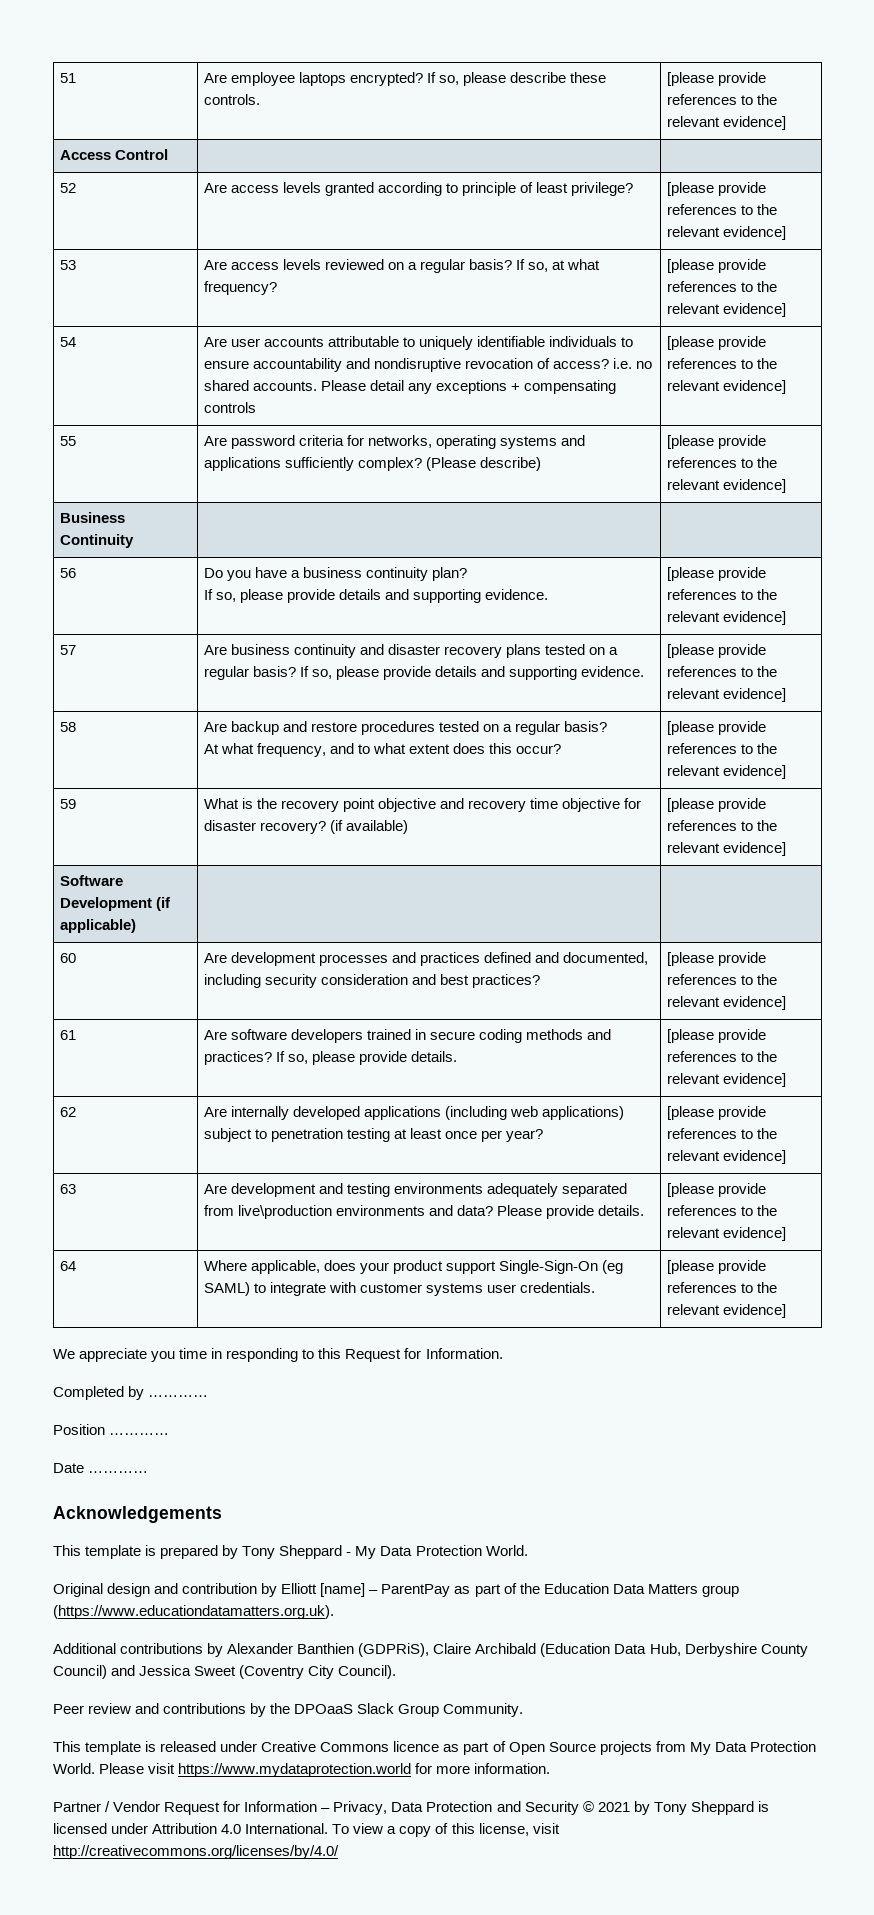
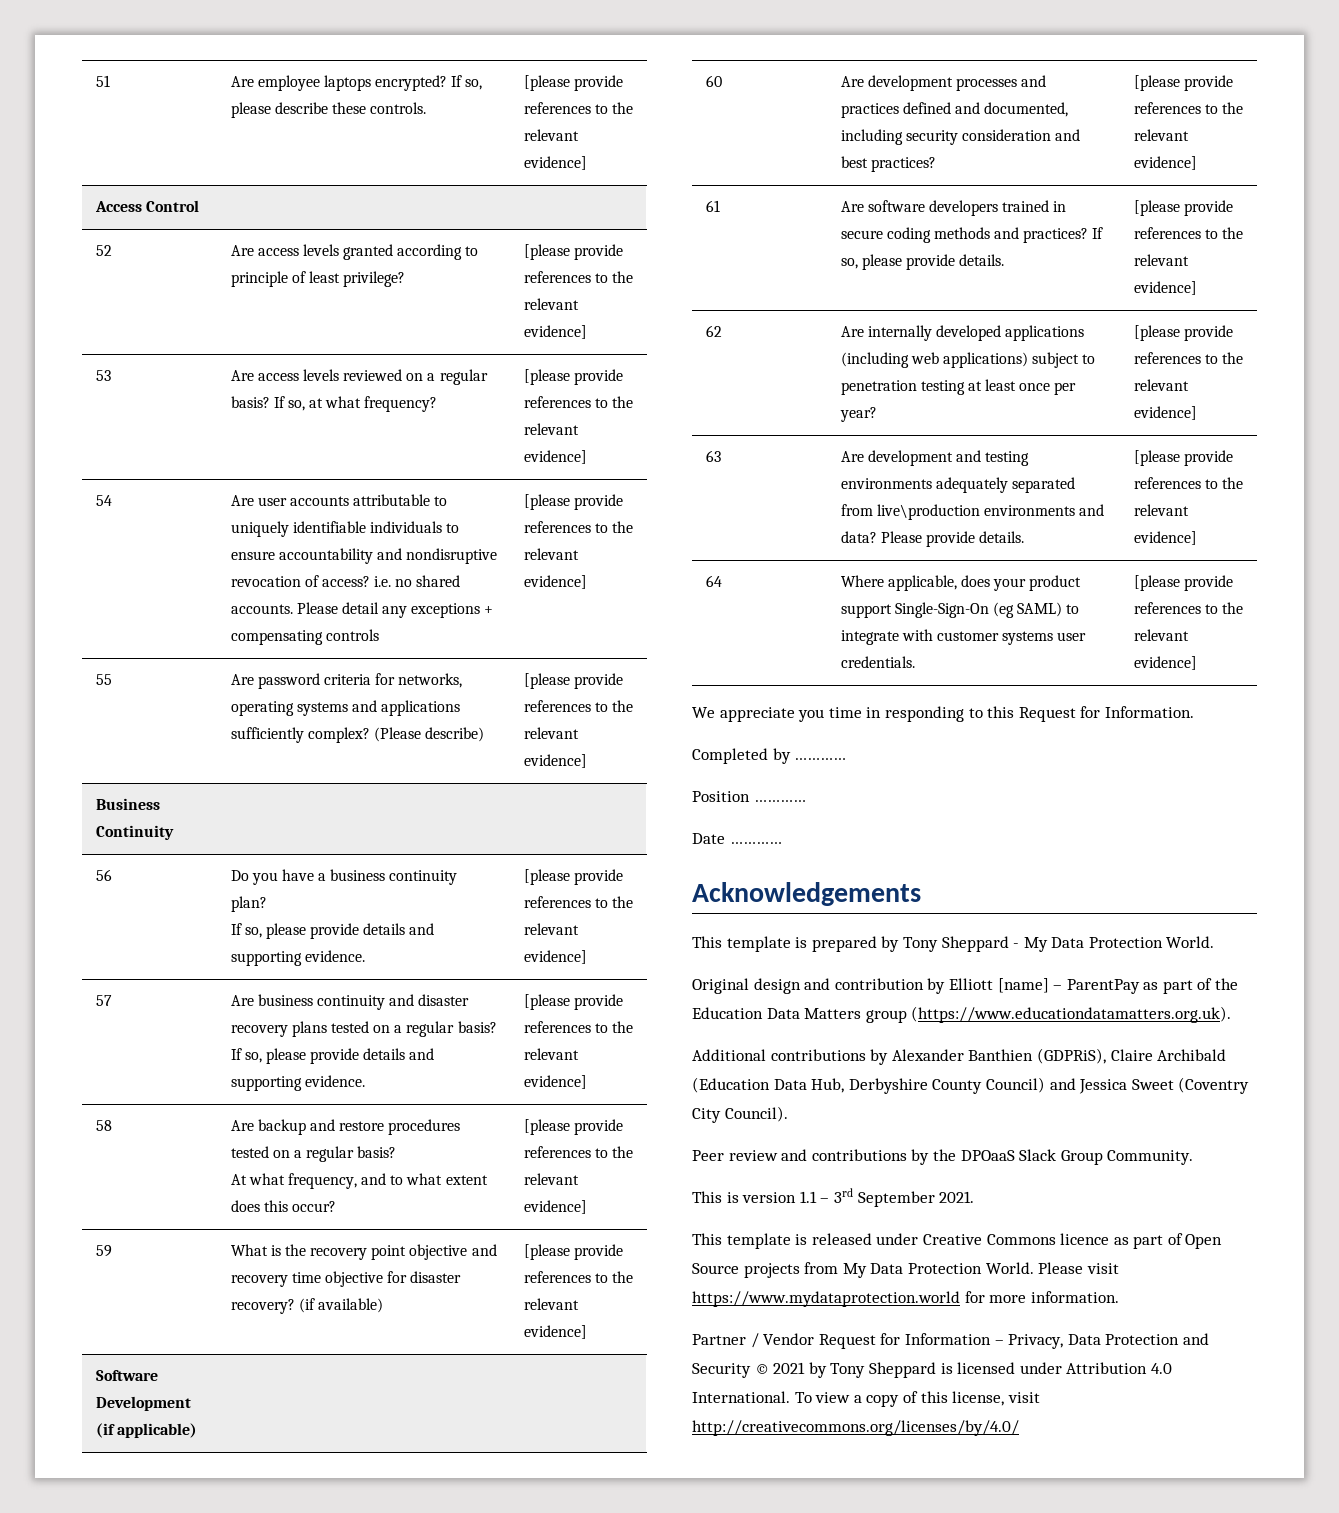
(524, 1710) none -> [692,1188,975,1207] // This is version 1.1 – 3rd September 2021.

